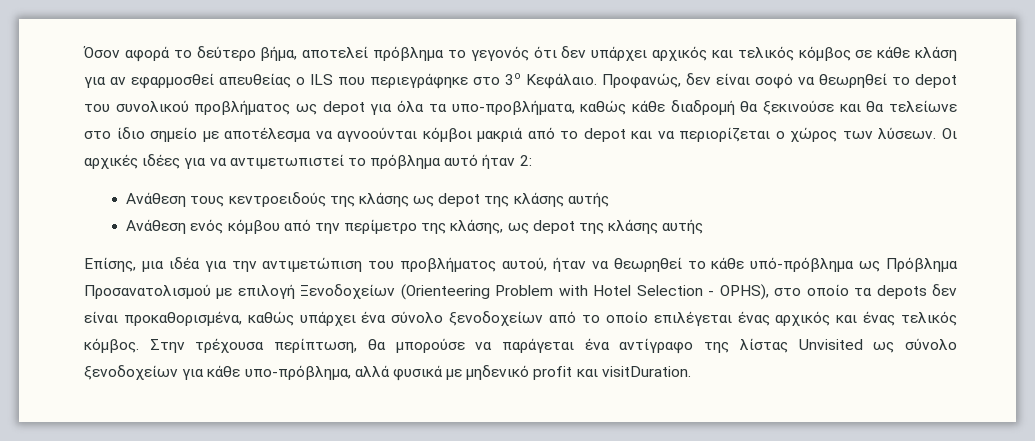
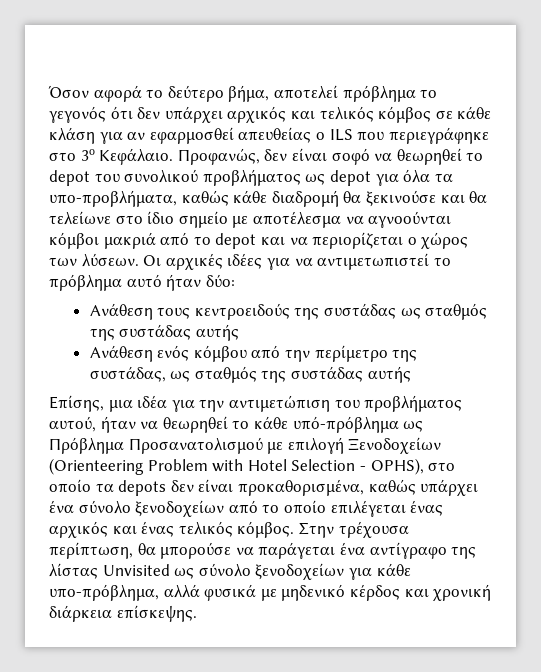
[519,155,532,166] 2: -> [205,274,235,287] δύο:
[358,192,564,207] κλάσης ως depot της κλάσης -> [323,303,488,320] [89,324,192,341] συστάδας ως σταθμός της συστάδας
[450,219,659,234] κλάσης, ως depot της κλάσης -> [89,366,363,383] συστάδας, ως σταθμός της συστάδας
[533,366,691,380] profit και visitDuration. -> [349,584,492,601] [49,605,197,622] κέρδος και χρονική διάρκεια επίσκεψης.

